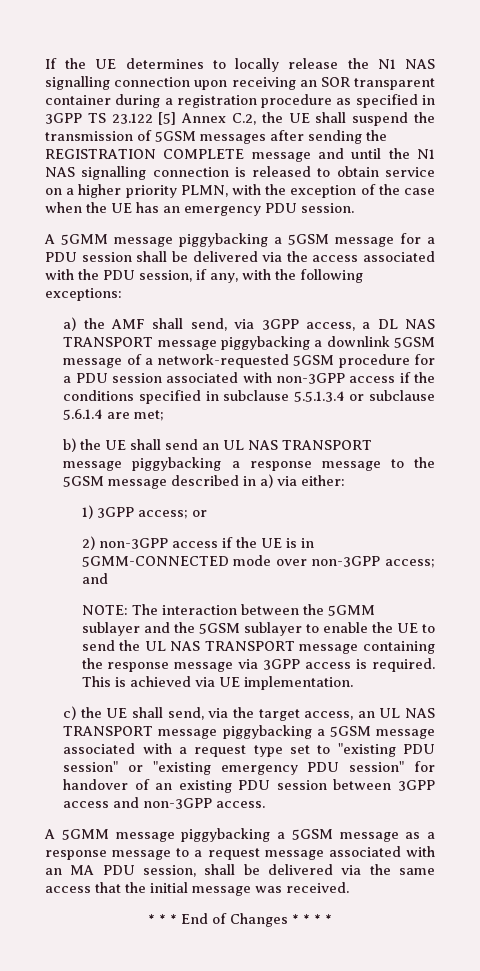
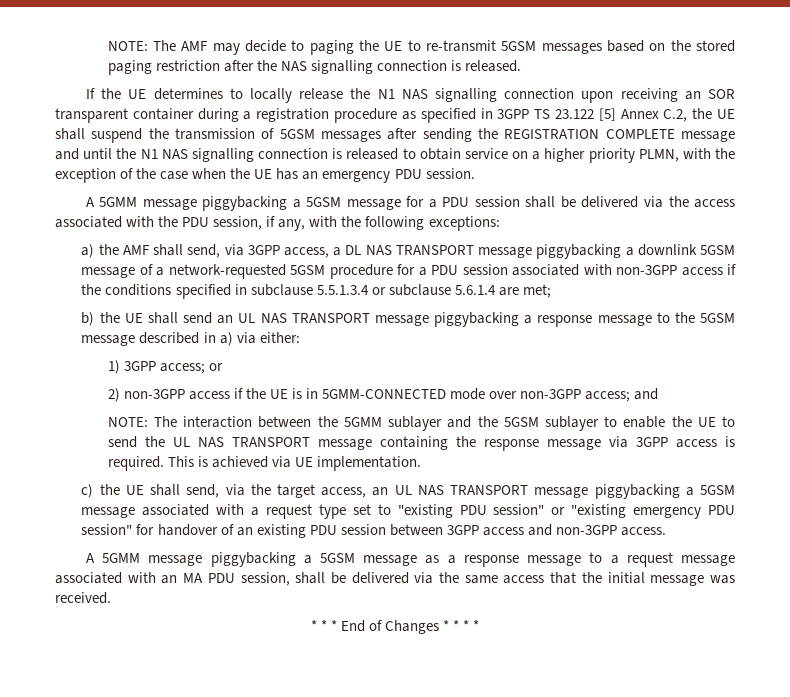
(45, 63) none -> [107,40,736,55] [107,60,522,75] NOTE: The AMF may decide to paging the UE to re-transmit 5GSM messages based on the stored paging restriction after the NAS signalling connection is released. //

